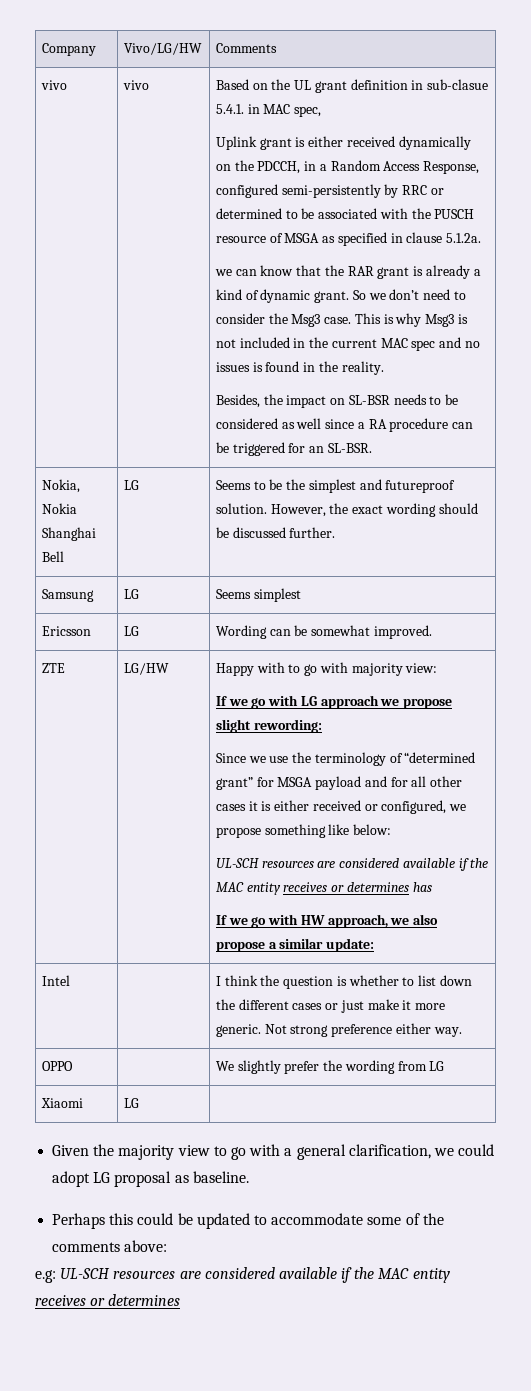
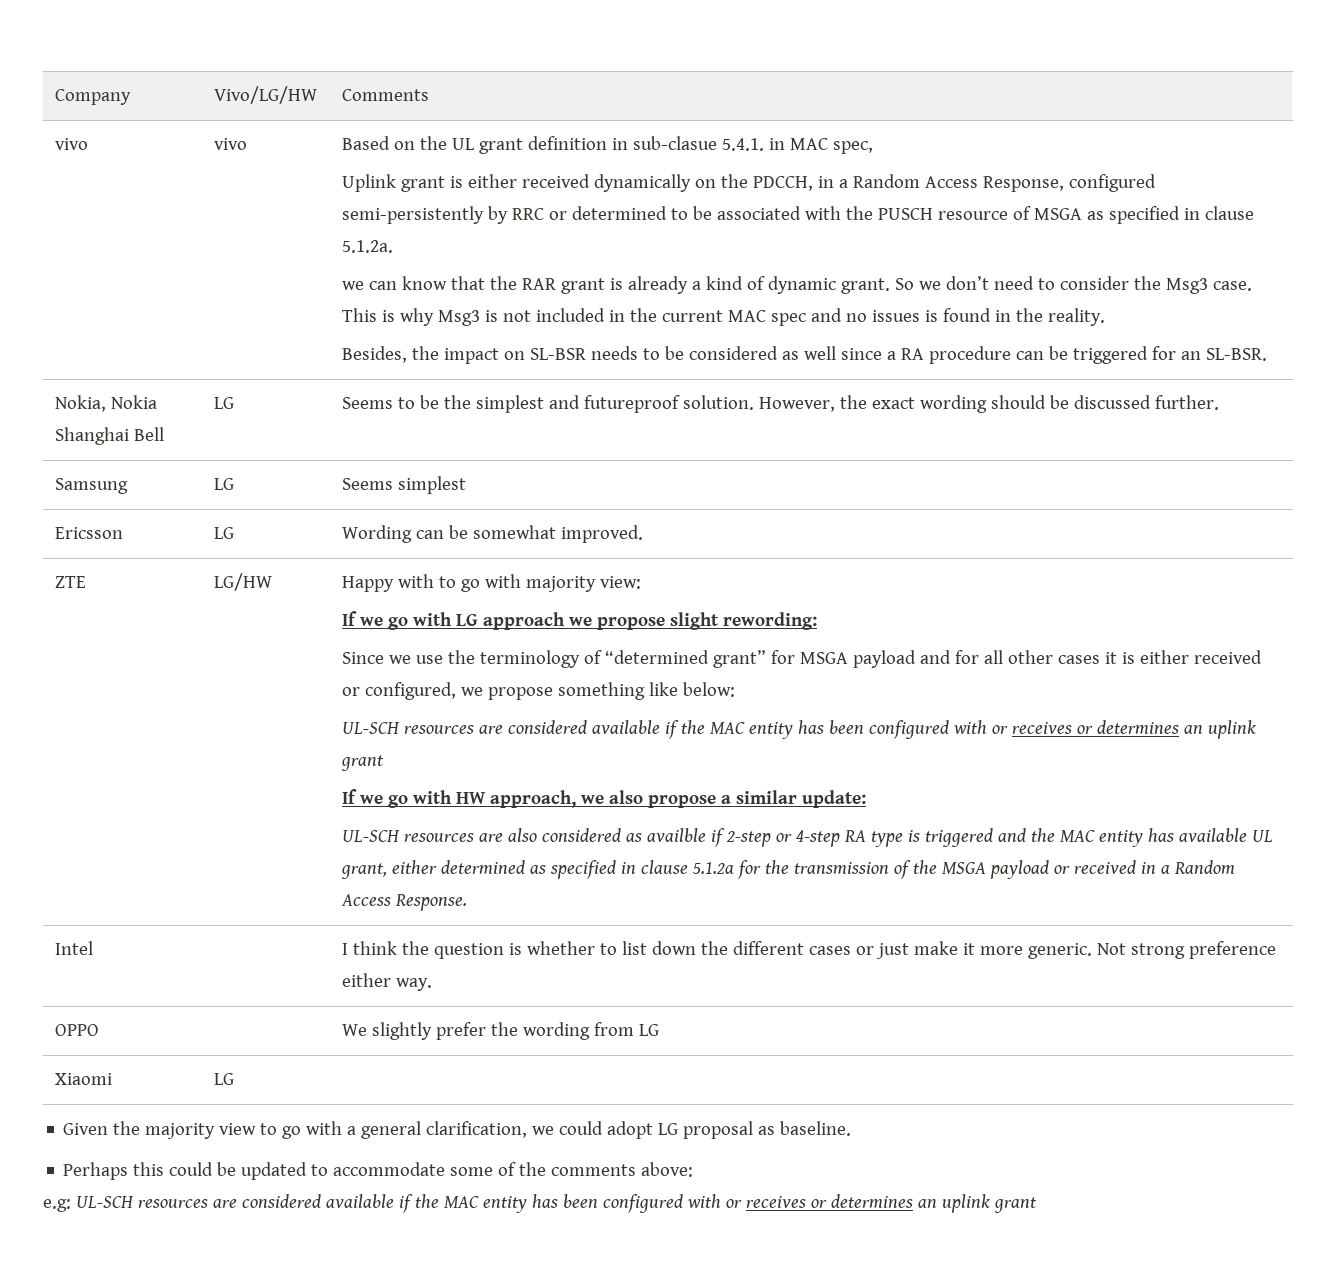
[283,882,432,892] receives or determines has -> [798,720,1257,739] [341,755,385,771] has been configured with or receives or determines an uplink grant
(375, 945) none -> [342,828,1274,847] [341,860,1236,879] [341,894,468,911] // UL-SCH resources are also considered as availble if 2-step or 4-step RA type is triggered and the MAC entity has available UL grant, either determined as specified in clause 5.1.2a for the transmission of the MSGA payload or received in a Random Access Response.
[35,1294,181,1306] receives or determines -> [531,1194,1037,1213] has been configured with or receives or determines an uplink grant

